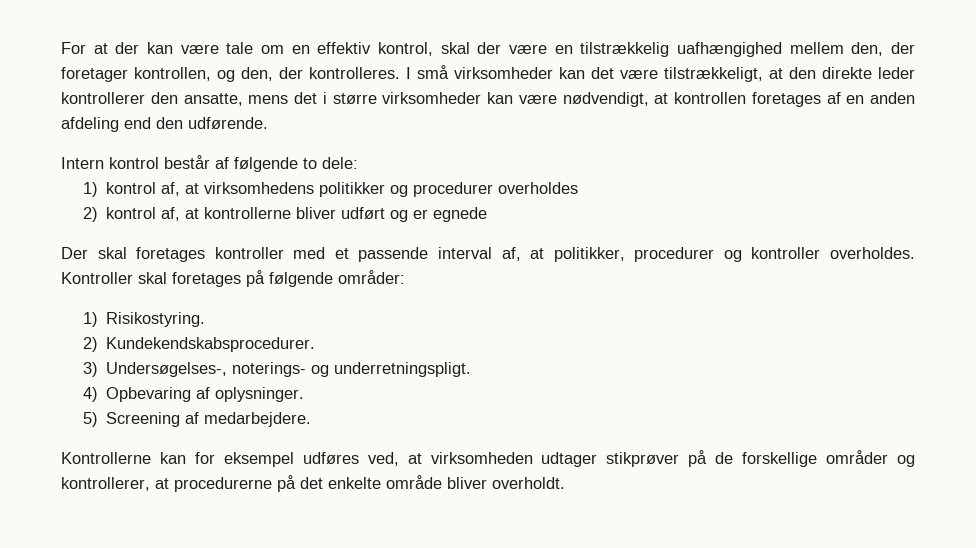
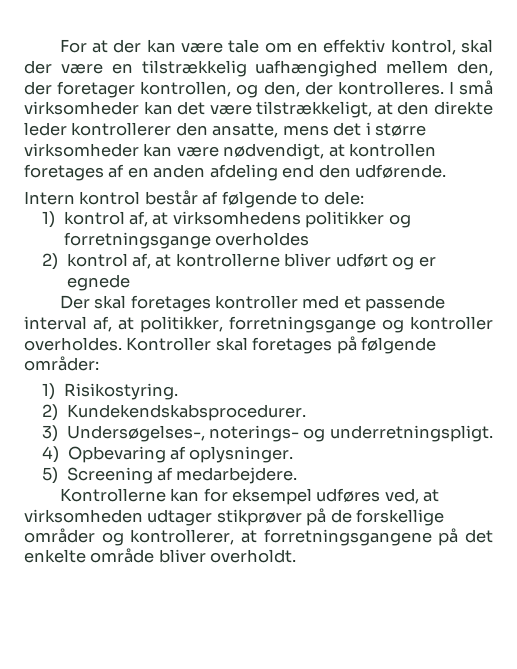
[413,182,494,197] procedurer -> [63,232,211,249] forretningsgange
[634,247,715,262] procedurer -> [229,316,376,333] forretningsgange
[174,477,272,492] procedurerne -> [263,529,432,546] forretningsgangene

